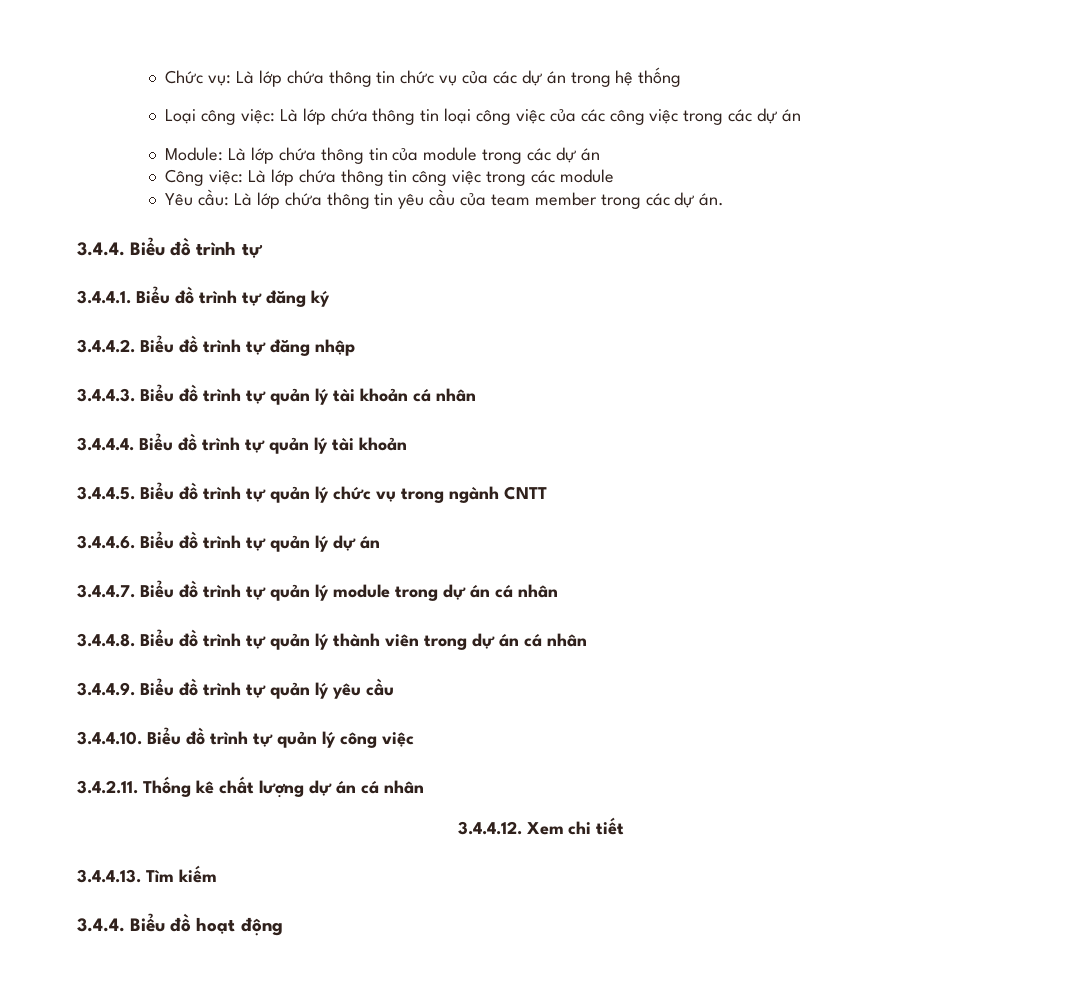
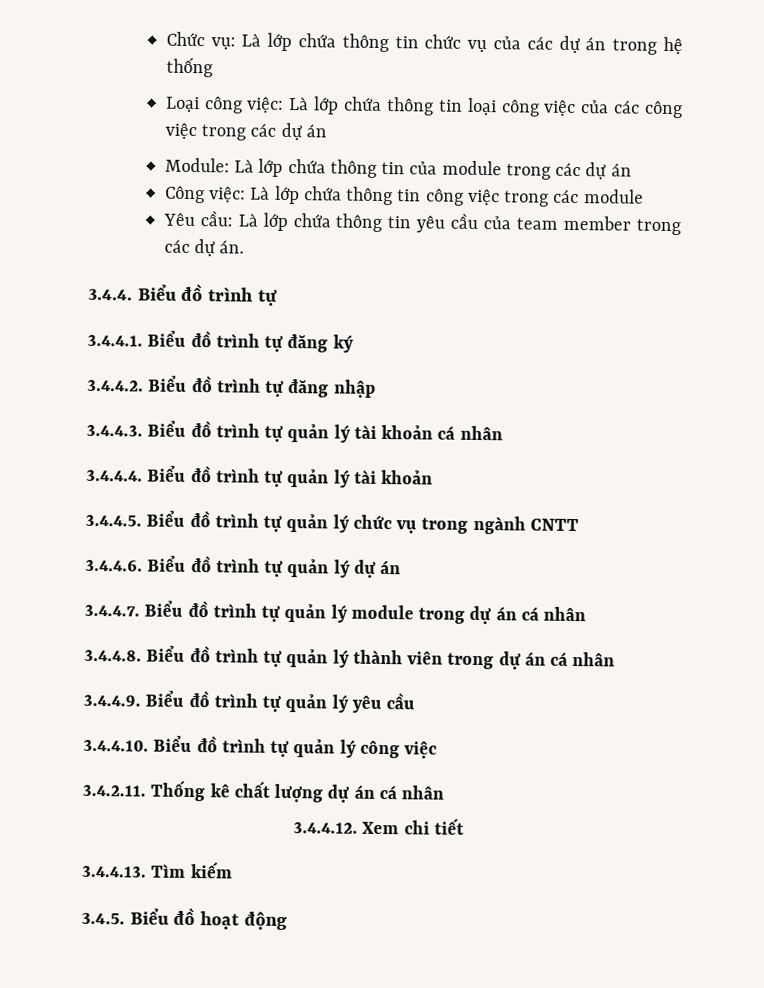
[77,918,125,932] 3.4.4. -> [81,912,125,925] 3.4.5.

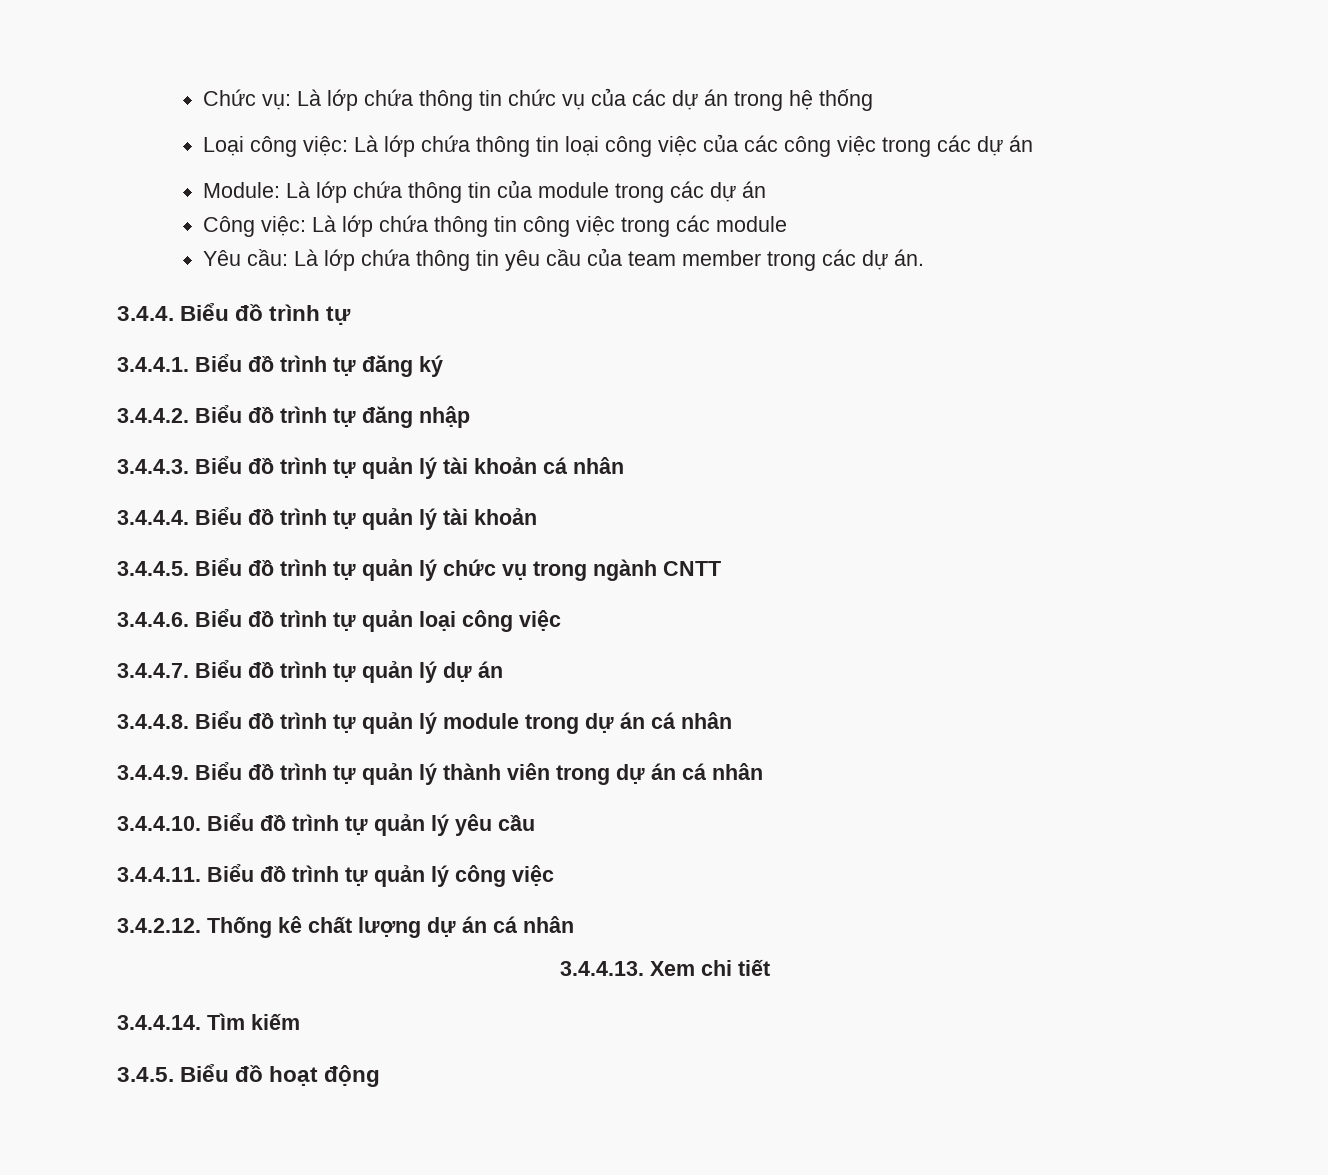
(330, 568) none -> [419,610,561,632] [117,660,413,683] loại công việc // 3.4.4.7. Biểu đồ trình tự quản
[84,604,140,617] 3.4.4.7. -> [117,714,189,729] 3.4.4.8.
[84,649,142,662] 3.4.4.8. -> [117,765,189,780] 3.4.4.9.
[83,694,141,707] 3.4.4.9. -> [117,816,201,831] 3.4.4.10.
[83,739,149,752] 3.4.4.10. -> [117,867,201,882] 3.4.4.11.
[82,784,146,797] 3.4.2.11. -> [117,918,201,933] 3.4.2.12.
[293,822,359,834] 3.4.4.12. -> [560,961,644,976] 3.4.4.13.
[81,865,147,878] 3.4.4.13. -> [117,1015,201,1030] 3.4.4.14.

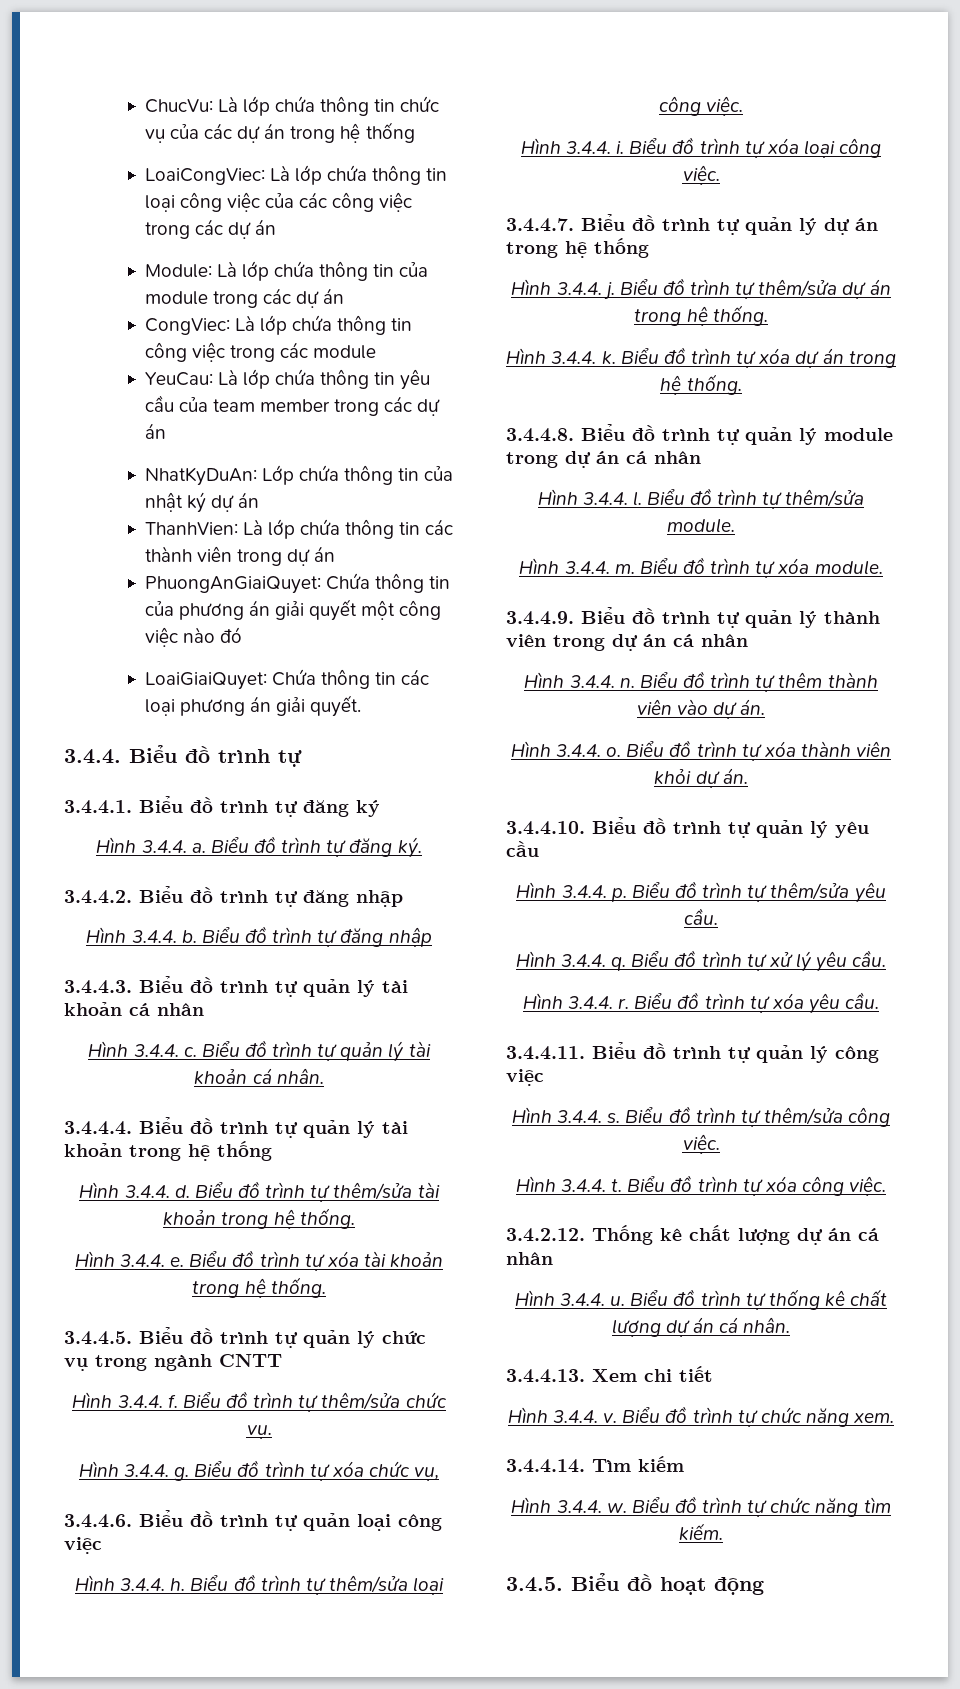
[203,89,292,110] Chức vụ: -> [144,99,213,113] ChucVu:
[203,136,349,157] Loại công việc: -> [144,168,265,185] LoaiCongViec:
[203,216,307,237] Công việc: -> [144,318,230,335] CongViec:
[203,249,289,266] Yêu cầu: -> [144,372,213,386] YeuCau:
[894,249,925,266] án. -> [144,423,166,439] [144,465,454,486] [144,492,259,513] [144,519,454,539] [144,546,336,566] [144,573,450,594] [144,599,442,621] [144,627,242,647] [144,669,430,690] [144,695,362,717] án // NhatKyDuAn: Lớp chứa thông tin của nhật ký dự án // ThanhVien: Là lớp chứa thông tin các thành viên trong dự án // PhuongAnGiaiQuyet: Chứa thông tin của phương án giải quyết một công việc nào đó // LoaiGiaiQuyet: Chứa thông tin các loại phương án giải quyết.
(443, 366) none -> [96,836,422,858] // Hình 3.4.4. a. Biểu đồ trình tự đăng ký.
(470, 417) none -> [86,926,432,947] // Hình 3.4.4. b. Biểu đồ trình tự đăng nhập
(624, 465) none -> [88,1040,431,1062] [194,1068,324,1084] // Hình 3.4.4. c. Biểu đồ trình tự quản lý tài khoản cá nhân.
(537, 516) none -> [129,1141,272,1161] [79,1181,440,1202] [163,1208,355,1229] [74,1250,444,1271] [192,1277,326,1298] trong hệ thống // Hình 3.4.4. d. Biểu đồ trình tự thêm/sửa tài khoản trong hệ thống. // Hình 3.4.4. e. Biểu đồ trình tự xóa tài khoản trong hệ thống.
(721, 568) none -> [72,1391,447,1412] [246,1425,272,1439] [78,1460,440,1481] // Hình 3.4.4. f. Biểu đồ trình tự thêm/sửa chức vụ. // Hình 3.4.4. g. Biểu đồ trình tự xóa chức vụ,
(561, 620) none -> [74,1574,445,1595] [658,96,744,116] [520,137,882,158] [682,165,720,185] // Hình 3.4.4. h. Biểu đồ trình tự thêm/sửa loại công việc. // Hình 3.4.4. i. Biểu đồ trình tự xóa loại công việc.
(503, 669) none -> [506,238,649,258] [511,278,891,300] [634,305,768,326] [506,347,896,368] [660,374,742,395] trong hệ thống // Hình 3.4.4. j. Biểu đồ trình tự thêm/sửa dự án trong hệ thống. // Hình 3.4.4. k. Biểu đồ trình tự xóa dự án trong hệ thống.
(732, 720) none -> [537,488,865,509] [667,518,735,533] [519,557,883,578] // Hình 3.4.4. l. Biểu đồ trình tự thêm/sửa module. // Hình 3.4.4. m. Biểu đồ trình tự xóa module.
(763, 771) none -> [524,671,878,692] [636,699,766,719] [510,740,892,761] [654,768,748,788] // Hình 3.4.4. n. Biểu đồ trình tự thêm thành viên vào dự án. // Hình 3.4.4. o. Biểu đồ trình tự xóa thành viên khỏi dự án.
(535, 823) none -> [516,881,886,903] [684,908,718,925] [515,950,887,972] [522,992,880,1014] // Hình 3.4.4. p. Biểu đồ trình tự thêm/sửa yêu cầu. // Hình 3.4.4. q. Biểu đồ trình tự xử lý yêu cầu. // Hình 3.4.4. r. Biểu đồ trình tự xóa yêu cầu.
(554, 875) none -> [511,1106,891,1127] [682,1134,720,1154] [515,1175,887,1196] // Hình 3.4.4. s. Biểu đồ trình tự thêm/sửa công việc. // Hình 3.4.4. t. Biểu đồ trình tự xóa công việc.
[560,959,770,976] [117,1013,300,1030] 3.4.4.13. Xem chi tiết // 3.4.4.14. Tìm kiếm -> [514,1289,888,1310] [611,1317,791,1337] [506,1366,713,1383] [507,1406,895,1427] [506,1456,684,1473] [511,1496,891,1517] [679,1523,723,1540] Hình 3.4.4. u. Biểu đồ trình tự thống kê chất lượng dự án cá nhân. // 3.4.4.13. Xem chi tiết // Hình 3.4.4. v. Biểu đồ trình tự chức năng xem. // 3.4.4.14. Tìm kiếm // Hình 3.4.4. w. Biểu đồ trình tự chức năng tìm kiếm.

